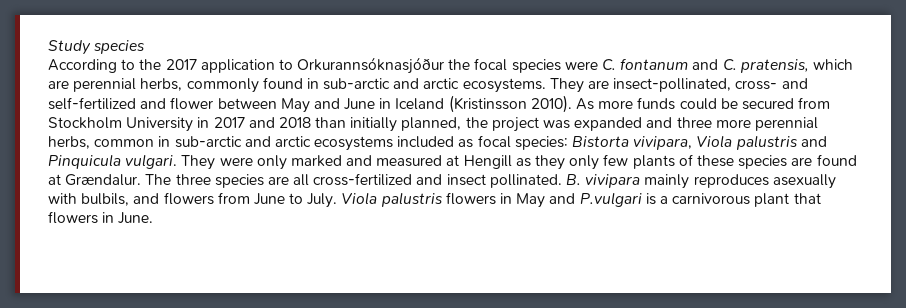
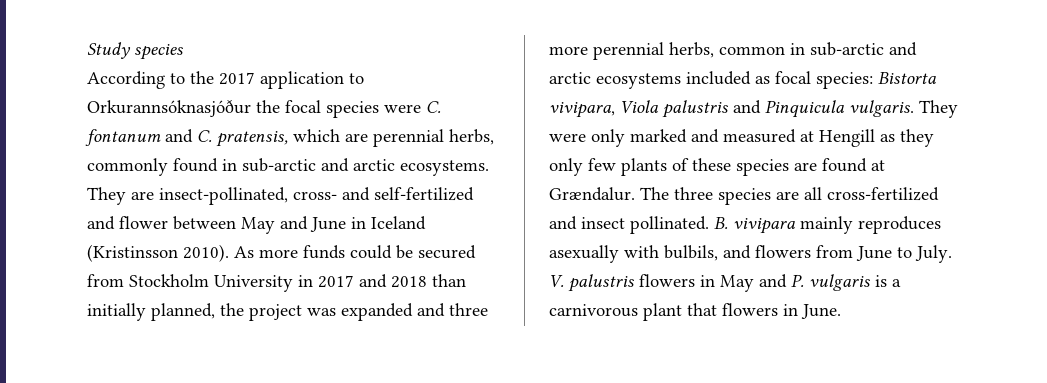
[125,154,178,169] vulgari. -> [849,100,914,117] vulgaris.
[341,192,378,205] Viola -> [549,275,564,288] V.
[579,192,642,207] P.vulgari -> [791,274,870,291] P. vulgaris

